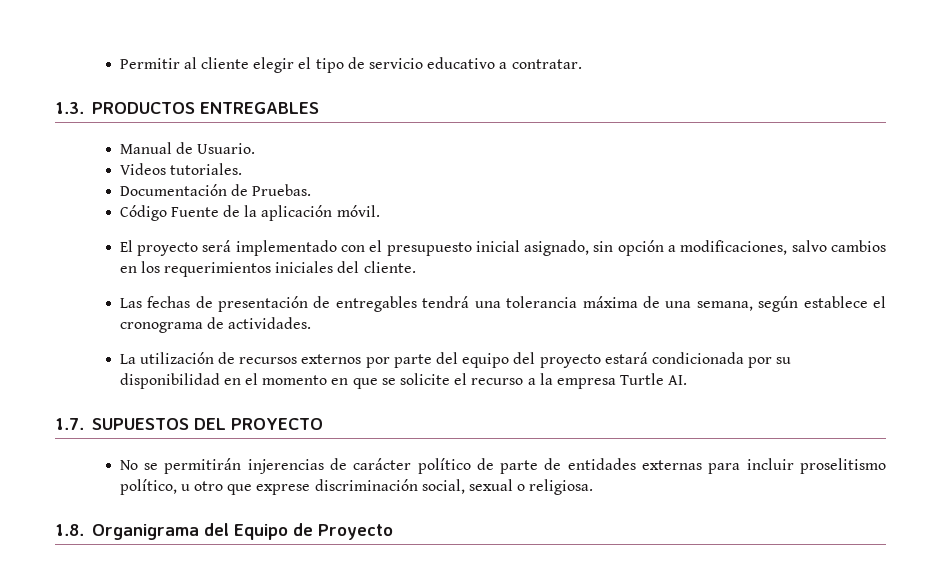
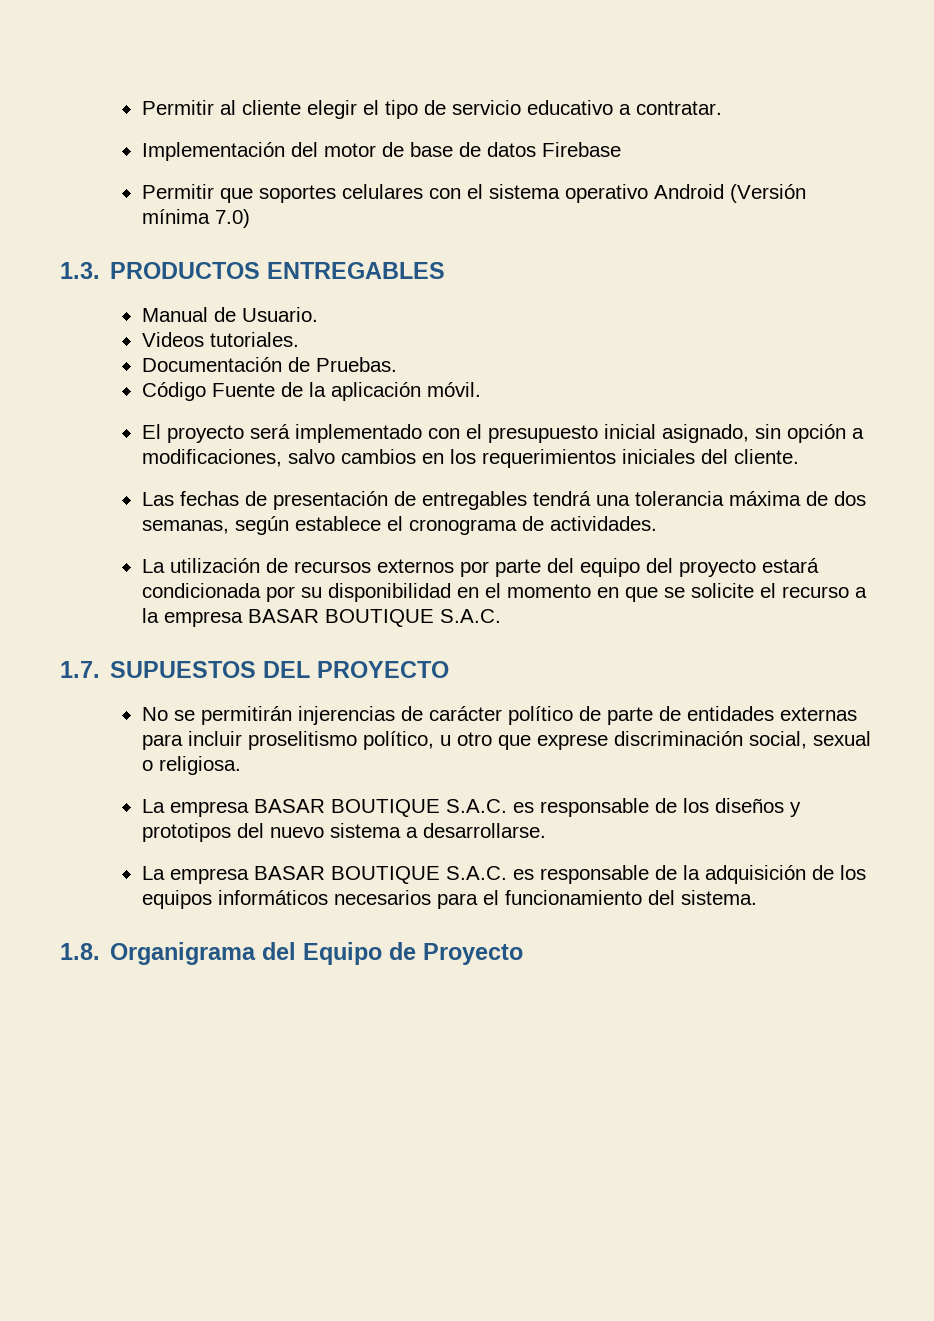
(582, 64) none -> [141,142,621,161] [141,184,806,203] [141,209,250,228] // Implementación del motor de base de datos Firebase // Permitir que soportes celulares con el sistema operativo Android (Versión mínima 7.0)
[665,301,753,311] una semana, -> [833,491,866,506] [141,520,229,534] dos semanas,
[620,373,688,385] Turtle AI. -> [247,609,501,627] BASAR BOUTIQUE S.A.C.
(594, 487) none -> [141,798,801,817] [141,823,546,842] [141,865,866,884] [141,890,757,909] // La empresa BASAR BOUTIQUE S.A.C. es responsable de los diseños y prototipos del nuevo sistema a desarrollarse. // La empresa BASAR BOUTIQUE S.A.C. es responsable de la adquisición de los equipos informáticos necesarios para el funcionamiento del sistema.

